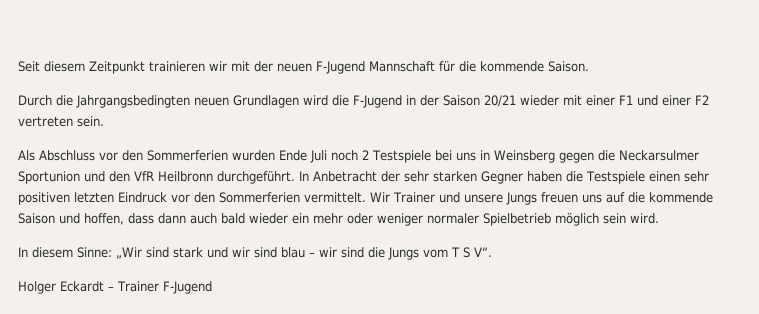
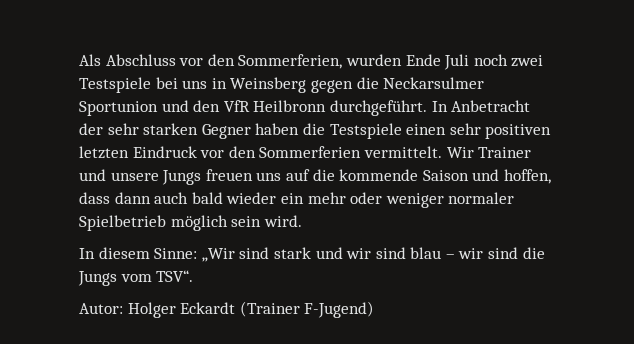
[18,61,589,74] [18,95,709,108] [18,116,104,127] Seit diesem Zeitpunkt trainieren wir mit der neuen F-Jugend Mannschaft für die kommende Saison. // Durch die Jahrgangsbedingten neuen Grundlagen wird die F-Jugend in der Saison 20/21 wieder mit einer F1 und einer F2 vertreten sein. // -> (79, 60) none
[147,150,228,161] Sommerferien -> [238,54,343,69] Sommerferien,
[362,150,369,160] 2 -> [511,55,544,67] zwei
[450,247,492,258] [18,281,212,294] T S V“. // Holger Eckardt – Trainer F-Jugend -> [156,270,194,282] [79,301,375,318] TSV“. // Autor: Holger Eckardt (Trainer F-Jugend)

